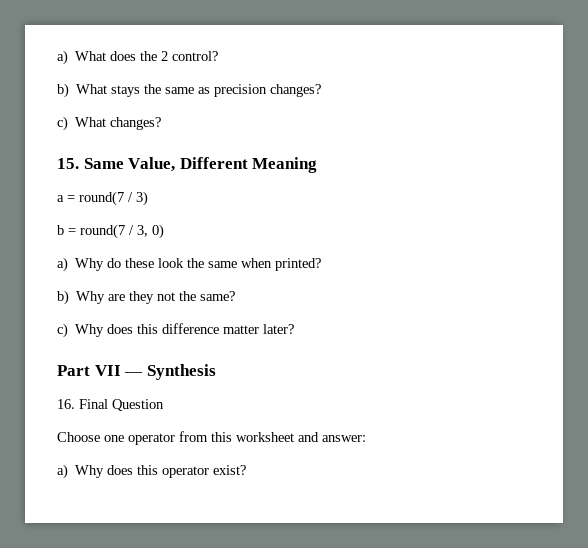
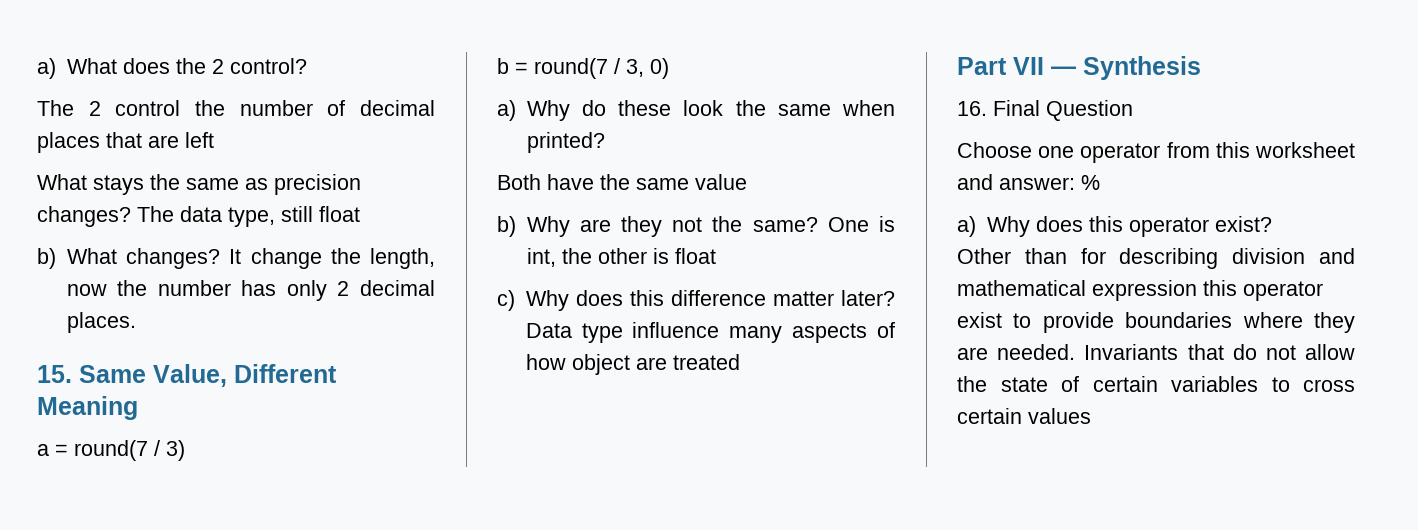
[57,83,69,98] b) -> [37,100,435,116] [37,132,214,153] The 2 control the number of decimal places that are left //
[57,116,162,131] // c) What changes? -> [137,206,360,227] [37,248,435,269] [66,280,435,301] [66,312,136,333] The data type, still float // b) What changes? It change the length, now the number has only 2 decimal places.
(322, 264) none -> [497,174,747,190] // Both have the same value
(236, 296) none -> [827,216,895,232] [526,248,716,267] One is int, the other is float
(295, 329) none -> [525,322,895,343] [525,354,740,375] Data type influence many aspects of how object are treated
(366, 438) none -> [1081,175,1100,190] %
(247, 470) none -> [957,248,1355,269] [957,280,1323,301] [957,312,1355,333] [957,344,1355,360] [957,376,1355,392] [957,408,1091,424] // Other than for describing division and mathematical expression this operator exist to provide boundaries where they are needed. Invariants that do not allow the state of certain variables to cross certain values

